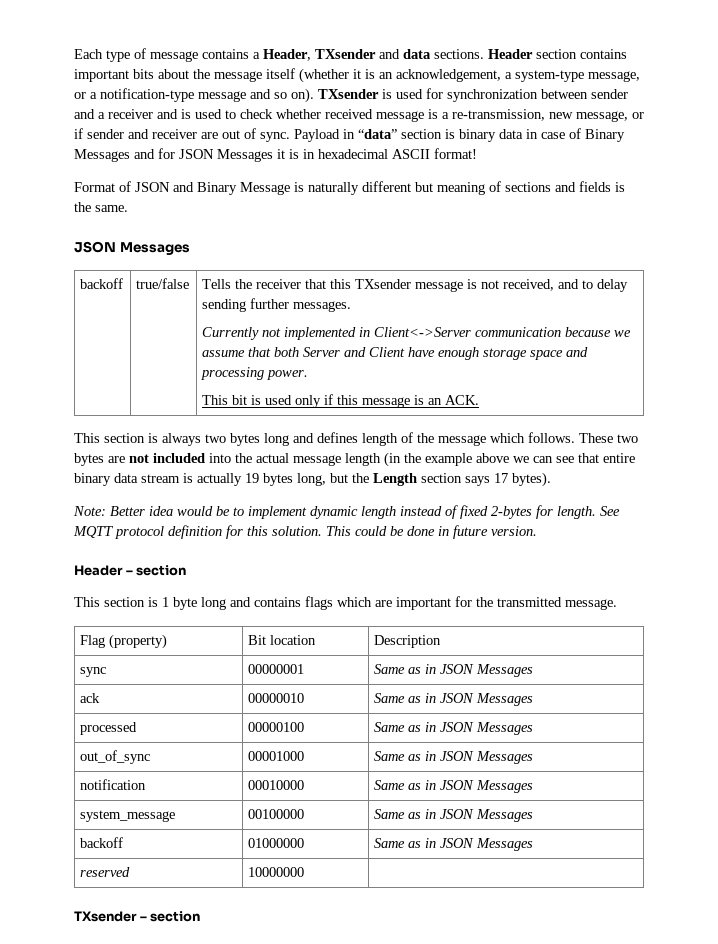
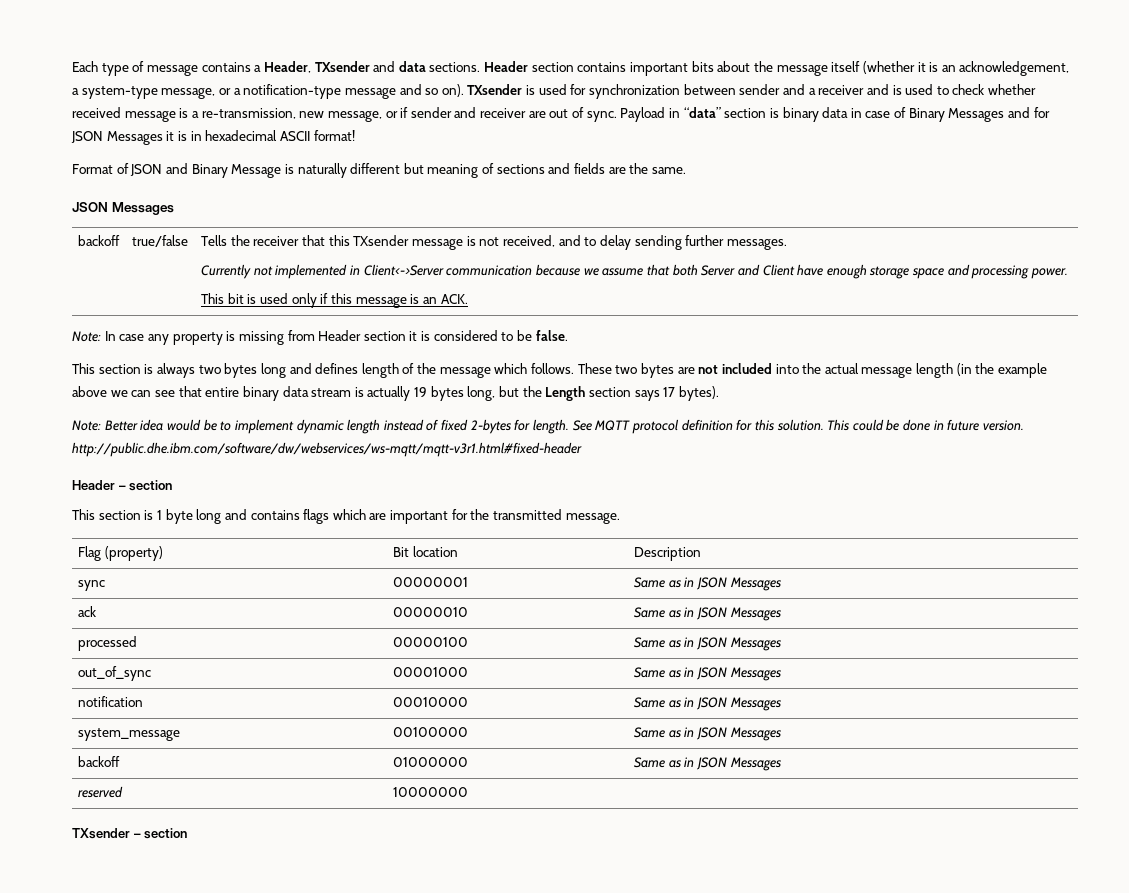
[615,182,625,192] is -> [608,167,626,174] are
(480, 400) none -> [72,330,568,345] // Note: In case any property is missing from Header section it is considered to be false.
(537, 531) none -> [72,442,582,457] http://public.dhe.ibm.com/software/dw/webservices/ws-mqtt/mqtt-v3r1.html#fixed-header

